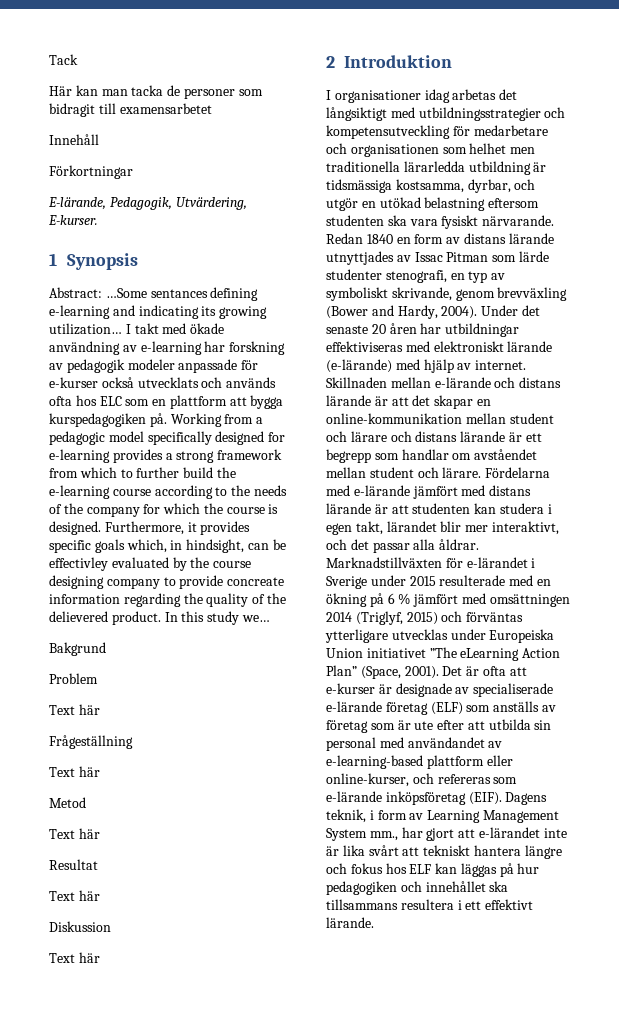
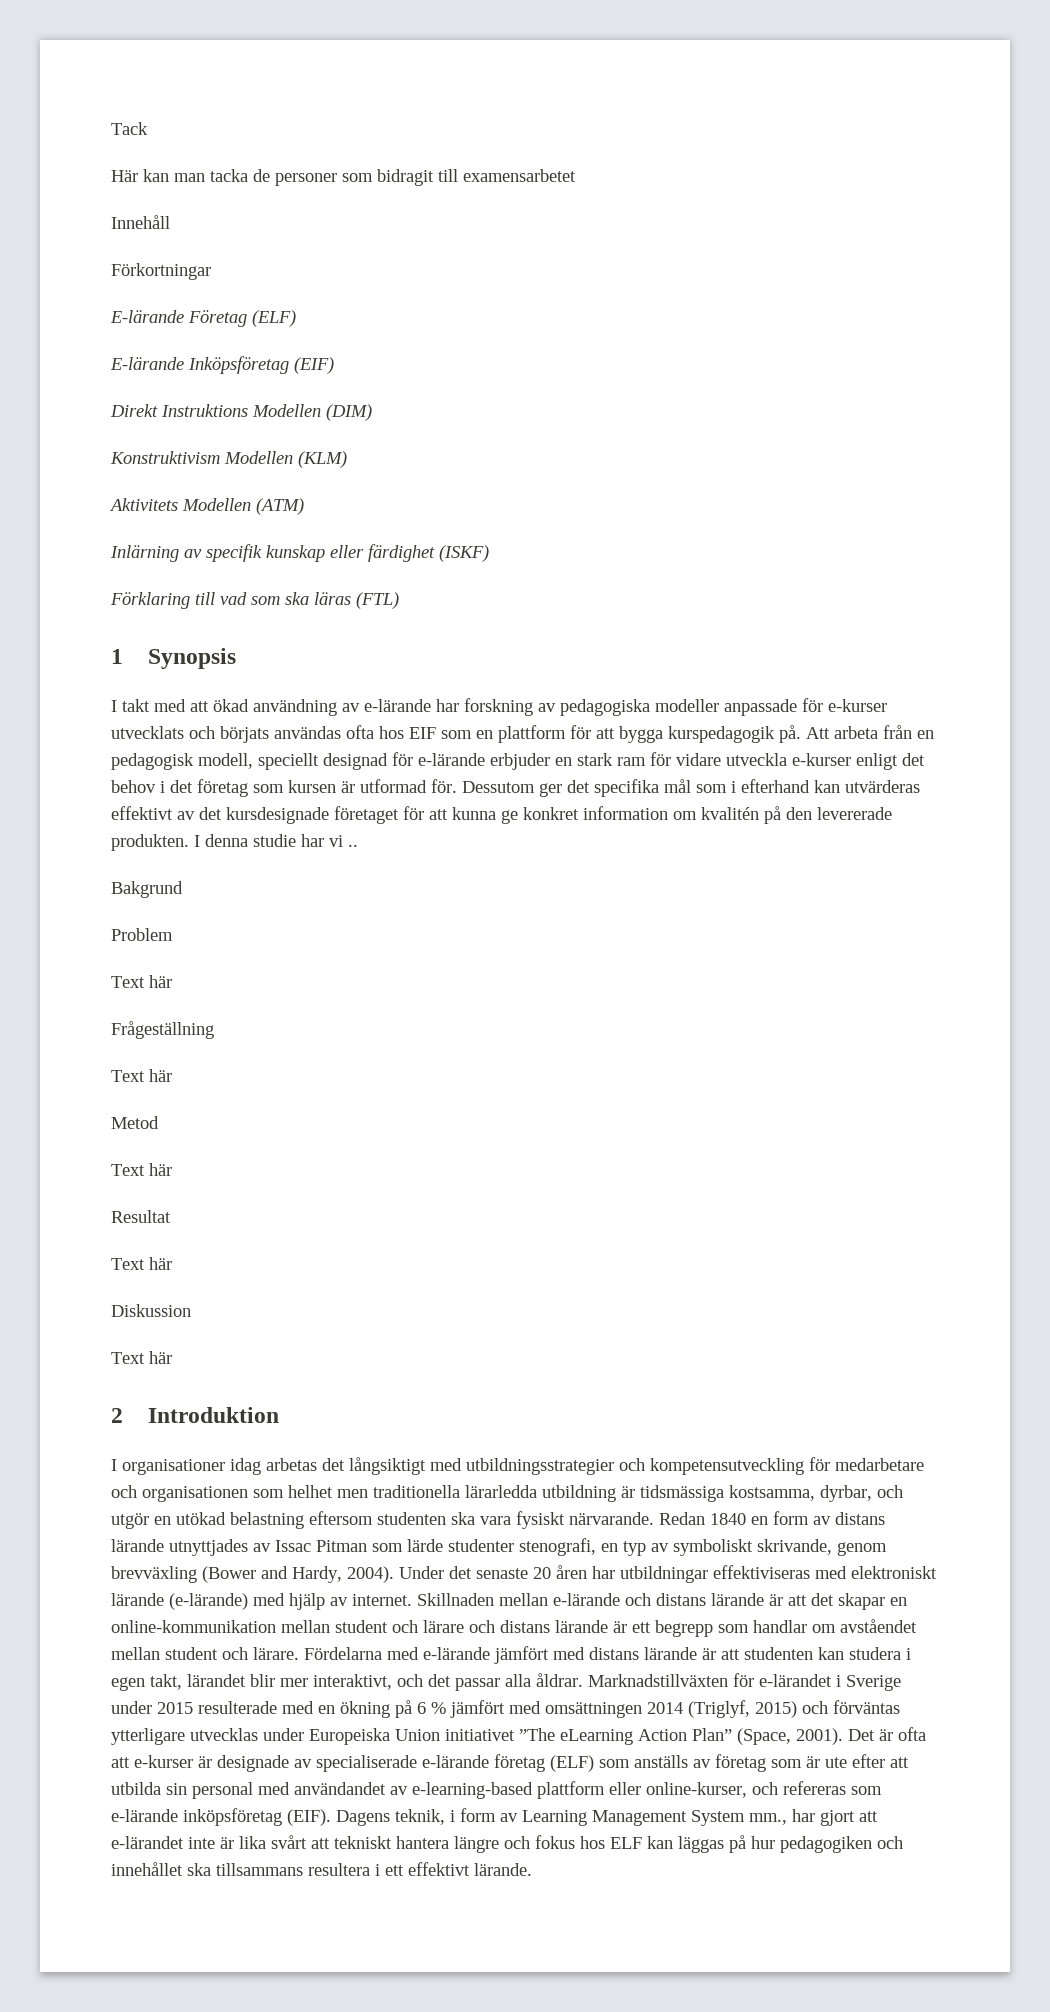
[48,197,247,210] [48,215,98,225] [49,253,139,270] [49,287,259,301] [49,305,268,319] [49,323,122,335] E-lärande, Pedagogik, Utvärdering, E-kurser. // 1 Synopsis // Abstract: …Some sentances defining e-learning and indicating its growing utilization… -> [110,310,296,327] [110,356,334,374] [110,404,372,421] [110,451,347,468] [109,498,304,515] [110,544,489,562] [110,592,399,609] [111,648,236,669] E-lärande Företag (ELF) // E-lärande Inköpsföretag (EIF) // Direkt Instruktions Modellen (DIM) // Konstruktivism Modellen (KLM) // Aktivitets Modellen (ATM) // Inlärning av specifik kunskap eller färdighet (ISKF) // Förklaring till vad som ska läras (FTL) // 1 Synopsis //
[190,323,225,334] ökade -> [190,699,249,712] att ökad
[140,341,202,355] e-learning -> [364,699,431,712] e-lärande
[66,359,175,373] pedagogik modeler -> [560,699,719,716] pedagogiska modeller
[101,377,134,388] också -> (887, 705) none
[226,377,277,388] används -> [220,726,341,743] börjats användas
[99,396,122,406] ELC -> [409,727,436,739] EIF
(227, 402) none -> [570,725,591,739] för
[49,413,264,427] [49,431,286,445] [49,449,283,463] [49,467,236,478] [49,485,287,499] [49,503,279,517] [49,521,251,535] [49,539,286,553] [49,557,252,571] [49,575,285,589] [49,593,286,607] [49,611,270,625] kurspedagogiken på. Working from a pedagogic model specifically designed for e-learning provides a strong framework from which to further build the e-learning course according to the needs of the company for which the course is designed. Furthermore, it provides specific goals which, in hindsight, can be effectivley evaluated by the course designing company to provide concreate information regarding the quality of the delievered product. In this study we… -> [668,725,934,743] [111,752,925,770] [111,779,920,797] [111,806,892,824] [111,834,358,851] kurspedagogik på. Att arbeta från en pedagogisk modell, speciellt designad för e-lärande erbjuder en stark ram för vidare utveckla e-kurser enligt det behov i det företag som kursen är utformad för. Dessutom ger det specifika mål som i efterhand kan utvärderas effektivt av det kursdesignade företaget för att kunna ge konkret information om kvalitén på den levererade produkten. I denna studie har vi ..

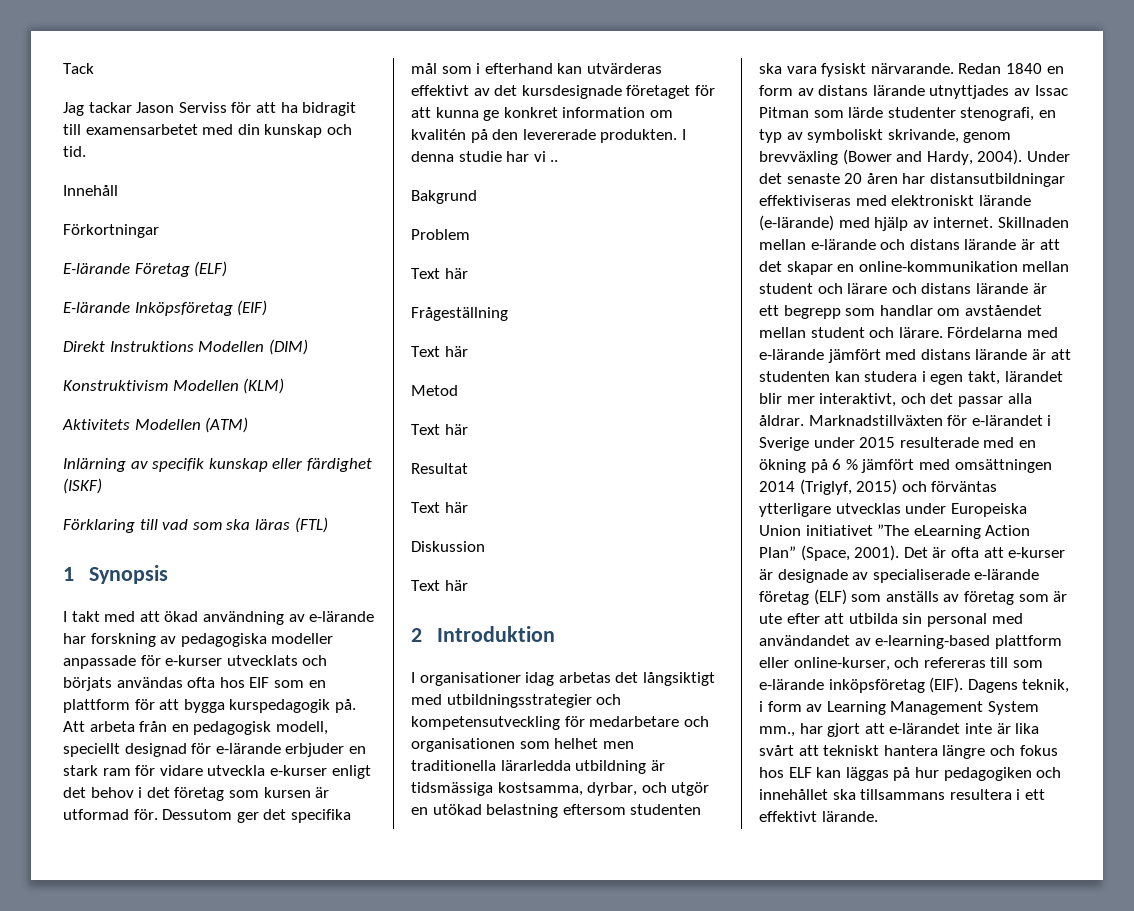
[111,169,576,186] Här kan man tacka de personer som bidragit till examensarbetet -> [63,102,357,116] [63,124,352,138] [63,146,86,157] Jag tackar Jason Serviss för att ha bidragit till examensarbetet med din kunskap och tid.
[620,1566,708,1583] utbildningar -> [929,173,1065,187] distansutbildningar
(846, 1788) none -> [990,657,1009,668] till

